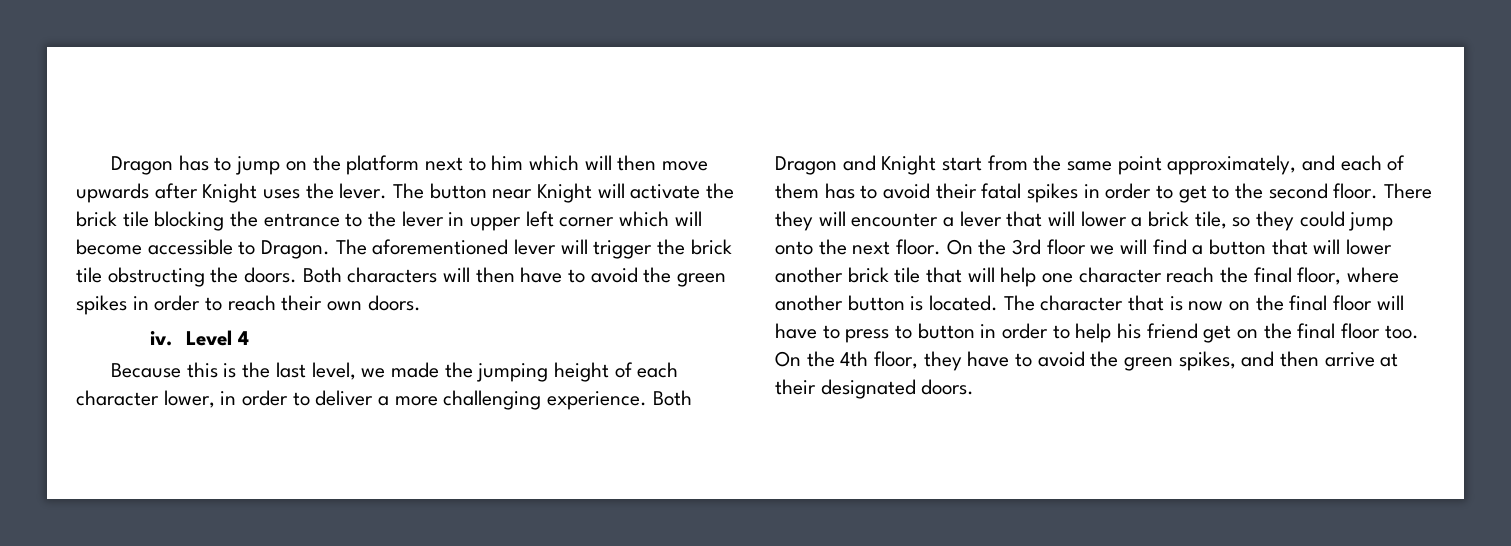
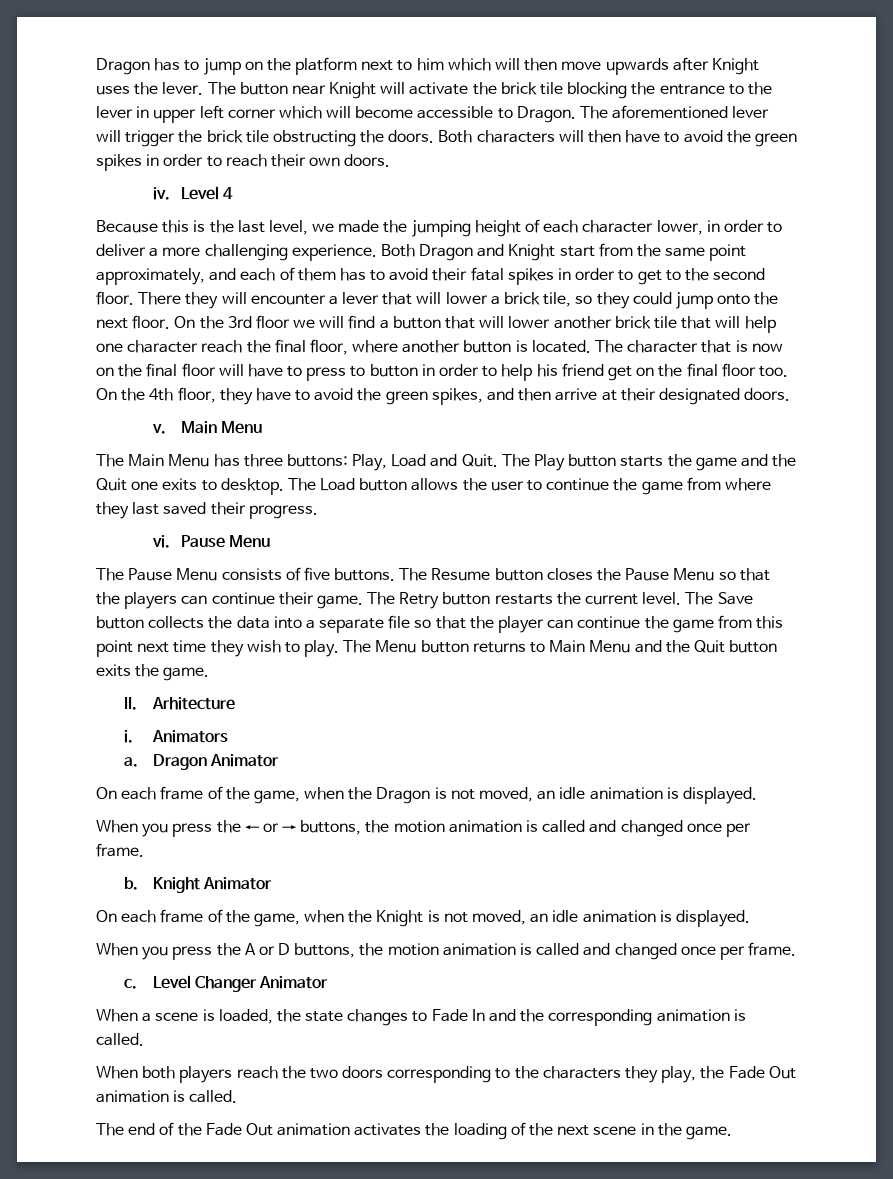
(975, 387) none -> [151,421,263,434] [96,454,797,471] [96,477,771,495] [96,502,318,519] [151,535,271,548] [96,567,770,581] [96,592,753,609] [96,615,784,633] [96,640,778,657] [96,664,210,681] [124,697,235,710] [124,730,228,743] [124,754,279,770] [96,786,757,804] [96,820,751,837] [96,843,144,857] [124,877,272,893] [96,909,750,927] [96,942,797,960] [124,975,329,992] [96,1009,746,1026] [96,1033,144,1046] [96,1066,796,1083] [96,1090,238,1103] [96,1122,732,1140] // v. Main Menu // The Main Menu has three buttons: Play, Load and Quit. The Play button starts the game and the Quit one exits to desktop. The Load button allows the user to continue the game from where they last saved their progress. // vi. Pause Menu // The Pause Menu consists of five buttons. The Resume button closes the Pause Menu so that the players can continue their game. The Retry button restarts the current level. The Save button collects the data into a separate file so that the player can continue the game from this point next time they wish to play. The Menu button returns to Main Menu and the Quit button exits the game. // II. Arhitecture // i. Animators // a. Dragon Animator // On each frame of the game, when the Dragon is not moved, an idle animation is displayed. // When you press the ← or → buttons, the motion animation is called and changed once per frame. // b. Knight Animator // On each frame of the game, when the Knight is not moved, an idle animation is displayed. // When you press the A or D buttons, the motion animation is called and changed once per frame. // c. Level Changer Animator // When a scene is loaded, the state changes to Fade In and the corresponding animation is called. // When both players reach the two doors corresponding to the characters they play, the Fade Out animation is called. // The end of the Fade Out animation activates the loading of the next scene in the game.

